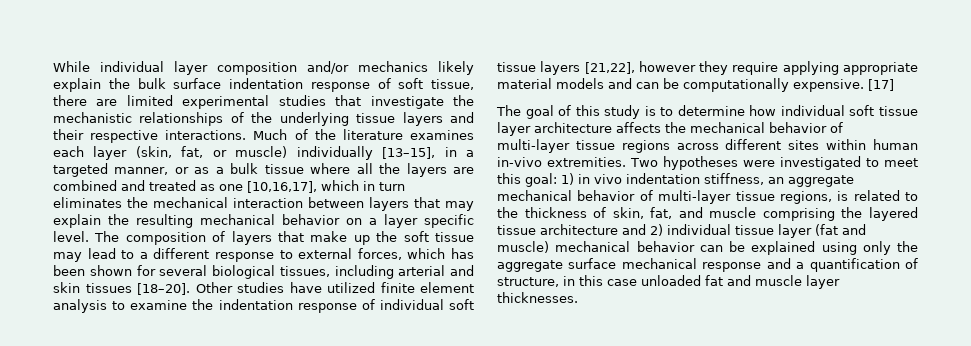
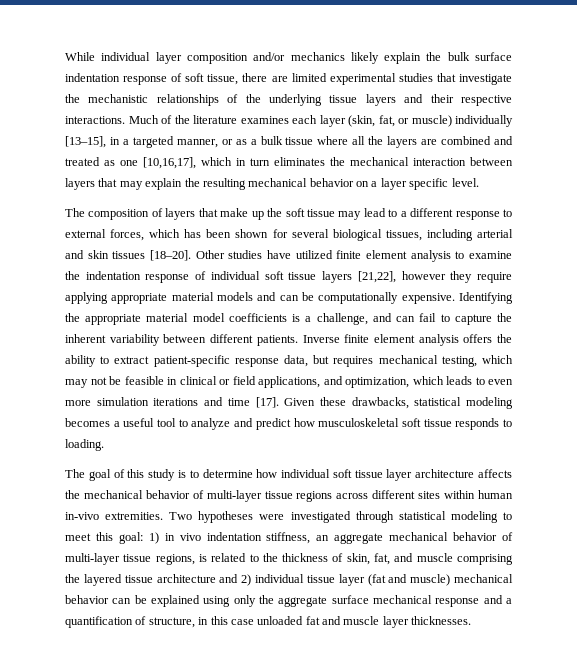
(89, 236) none -> (479, 182) //
[868,79,894,91] [17] -> [459,292,513,304] [65,313,512,325] [65,334,512,346] [65,355,513,367] [65,376,513,388] [65,397,513,409] [65,418,512,430] [65,439,104,451] Identifying the appropriate material model coefficients is a challenge, and can fail to capture the inherent variability between different patients. Inverse finite element analysis offers the ability to extract patient-specific response data, but requires mechanical testing, which may not be feasible in clinical or field applications, and optimization, which leads to even more simulation iterations and time [17]. Given these drawbacks, statistical modeling becomes a useful tool to analyze and predict how musculoskeletal soft tissue responds to loading.
(861, 163) none -> [355,511,498,523] through statistical modeling

